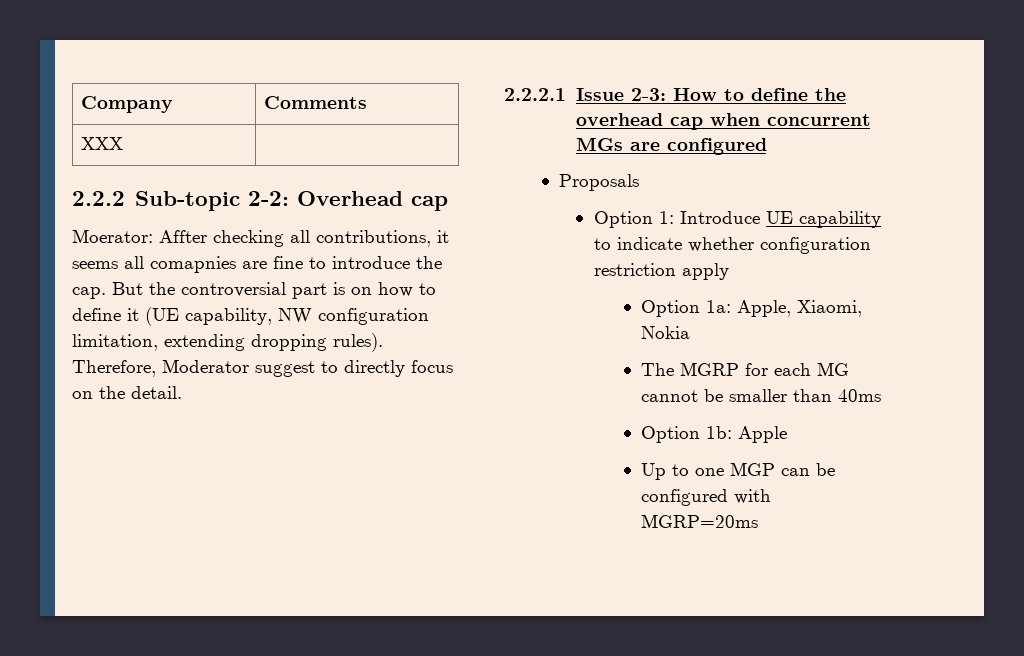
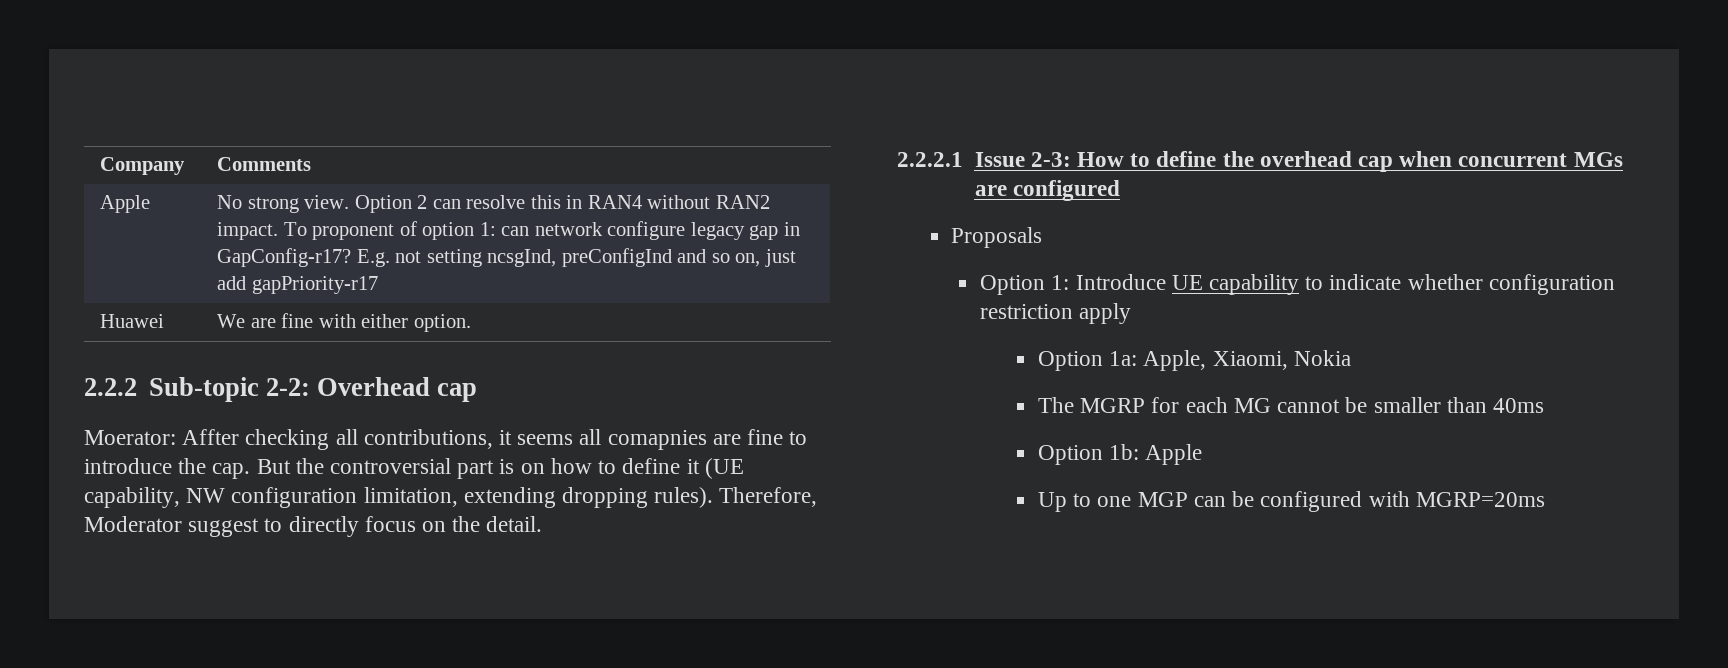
[80,137,123,150] XXX | -> [100,195,151,213] [217,195,770,213] [217,221,800,240] [217,248,796,267] [217,276,378,294] [100,314,165,328] [217,313,471,332] Apple | No strong view. Option 2 can resolve this in RAN4 without RAN2 impact. To proponent of option 1: can network configure legacy gap in GapConfig-r17? E.g. not setting ncsgInd, preConfigInd and so on, just add gapPriority-r17 // Huawei | We are fine with either option.

